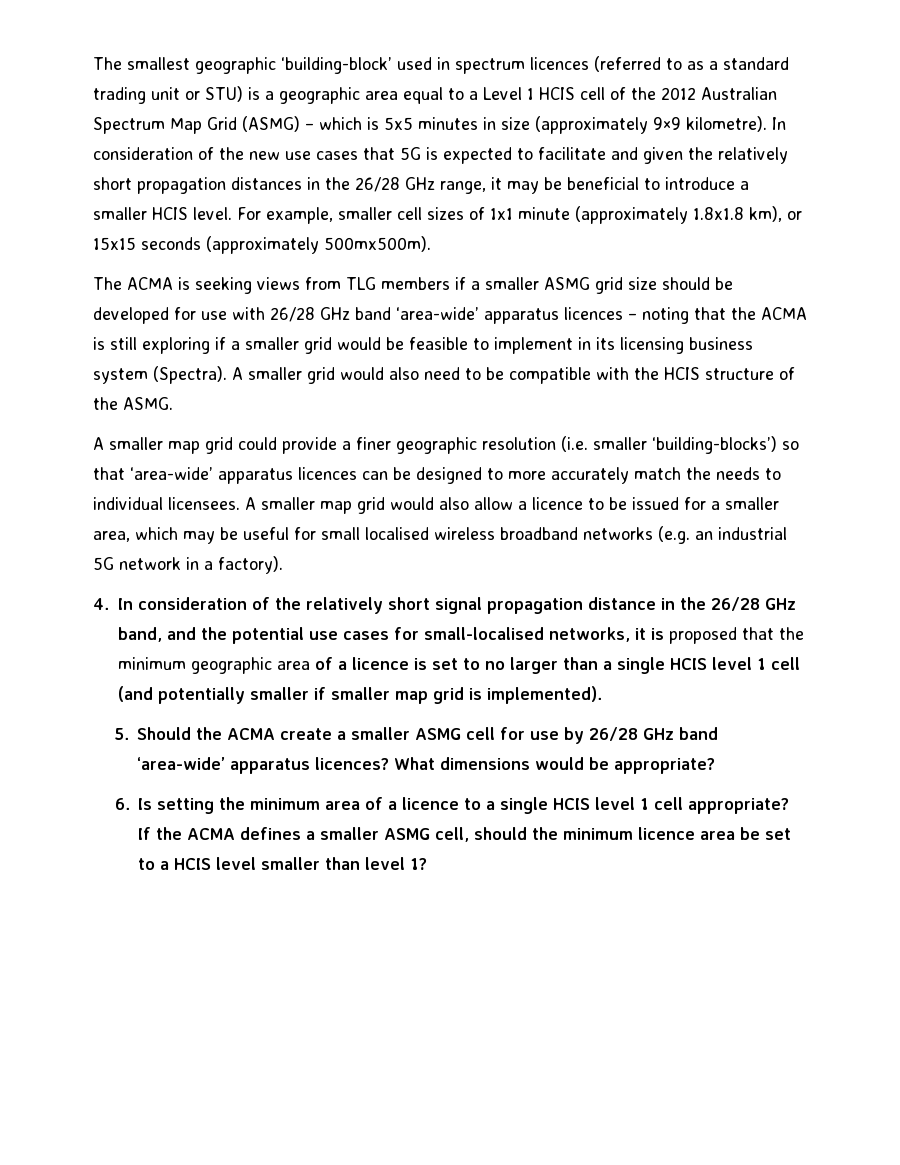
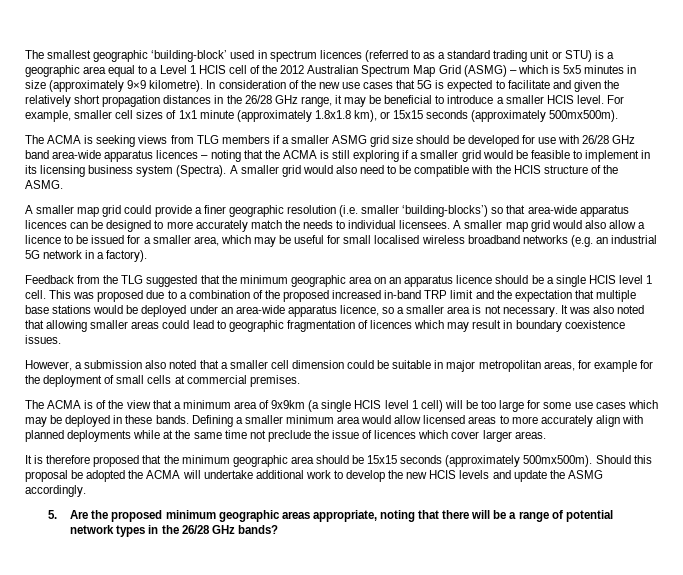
[396,307,479,320] ‘area-wide’ -> [52,150,102,159] area-wide
[130,467,213,480] ‘area-wide’ -> [527,205,577,214] area-wide
[93,597,796,614] [117,627,664,644] 4. In consideration of the relatively short signal propagation distance in the 26/28 GHz band, and the potential use cases for small-localised networks, it is -> [25,275,653,287] [25,290,636,302] [25,305,645,317] [25,320,625,332] [25,335,61,344] [25,360,653,372] [25,375,300,387] [25,400,658,412] [25,415,643,427] [25,430,546,442] [25,455,91,464] Feedback from the TLG suggested that the minimum geographic area on an apparatus licence should be a single HCIS level 1 cell. This was proposed due to a combination of the proposed increased in-band TRP limit and the expectation that multiple base stations would be deployed under an area-wide apparatus licence, so a smaller area is not necessary. It was also noted that allowing smaller areas could lead to geographic fragmentation of licences which may result in boundary coexistence issues. // However, a submission also noted that a smaller cell dimension could be suitable in major metropolitan areas, for example for the deployment of small cells at commercial premises. // The ACMA is of the view that a minimum area of 9x9km (a single HCIS level 1 cell) will be too large for some use cases which may be deployed in these bands. Defining a smaller minimum area would allow licensed areas to more accurately align with planned deployments while at the same time not preclude the issue of licences which cover larger areas. // It is therefore
[314,657,800,674] [117,686,602,704] [114,727,719,744] [137,757,716,774] [114,797,790,814] [138,827,792,842] [138,857,428,870] of a licence is set to no larger than a single HCIS level 1 cell (and potentially smaller if smaller map grid is implemented). // 5. Should the ACMA create a smaller ASMG cell for use by 26/28 GHz band ‘area-wide’ apparatus licences? What dimensions would be appropriate? // 6. Is setting the minimum area of a licence to a single HCIS level 1 cell appropriate? If the ACMA defines a smaller ASMG cell, should the minimum licence area be set to a HCIS level smaller than level 1? -> [315,455,652,467] [25,470,603,482] [25,485,86,497] [47,510,613,522] [70,525,278,537] should be 15x15 seconds (approximately 500mx500m). Should this proposal be adopted the ACMA will undertake additional work to develop the new HCIS levels and update the ASMG accordingly. // 5. Are the proposed minimum geographic areas appropriate, noting that there will be a range of potential network types in the 26/28 GHz bands?

